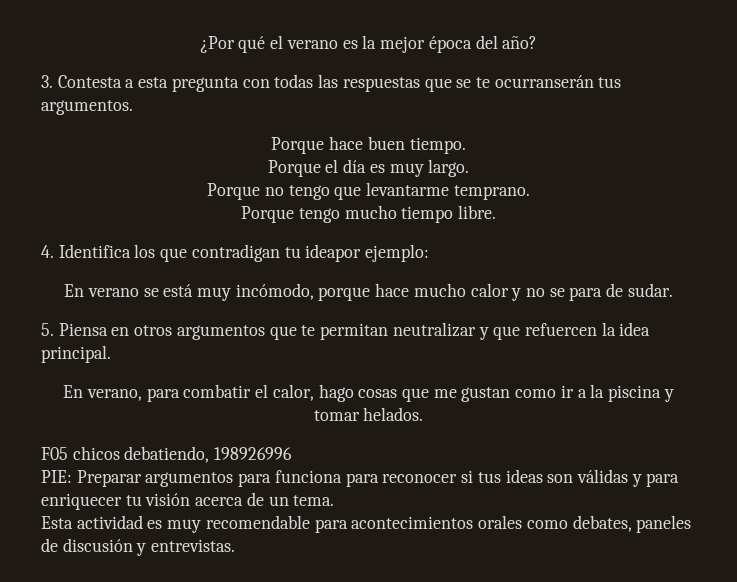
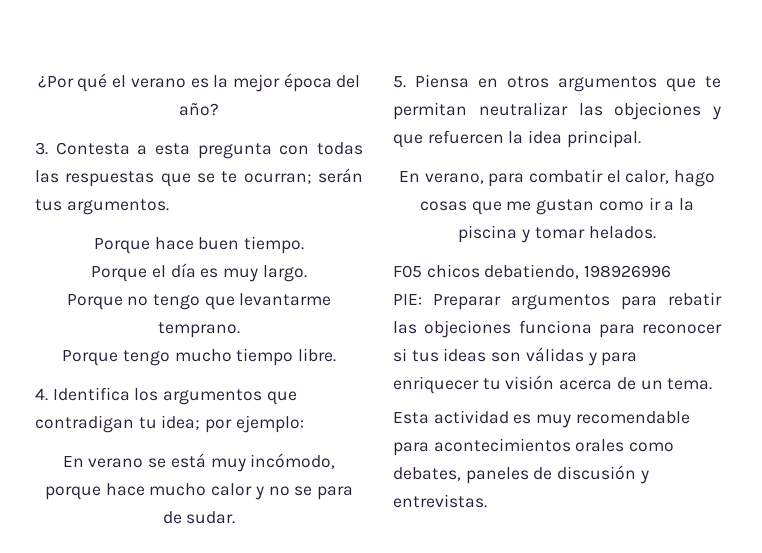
[494,75,594,88] ocurranserán -> [243,168,363,184] ocurran; serán
(156, 251) none -> [163,389,263,405] argumentos
[305,244,362,262] ideapor -> [161,415,233,433] idea; por
(476, 329) none -> [578,102,702,120] las objeciones
(272, 480) none -> [668,292,722,306] [393,320,512,338] rebatir las objeciones

